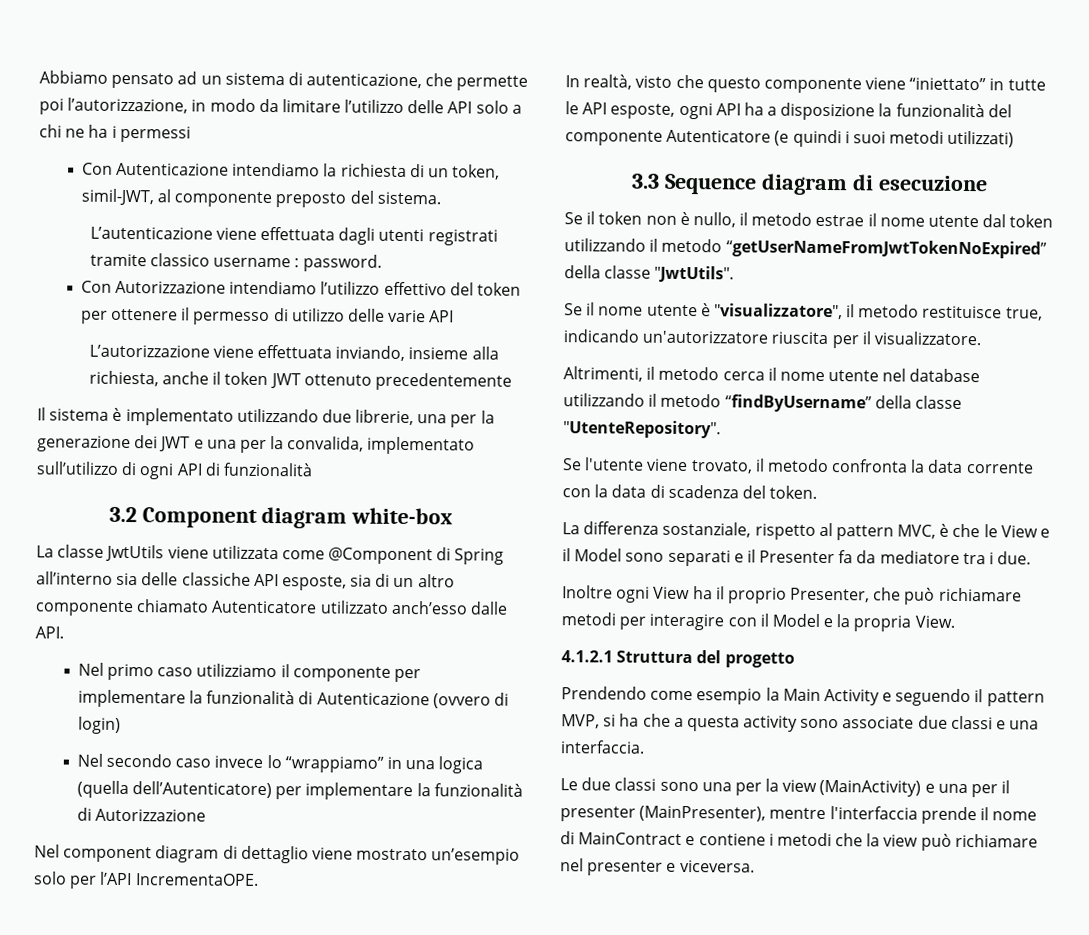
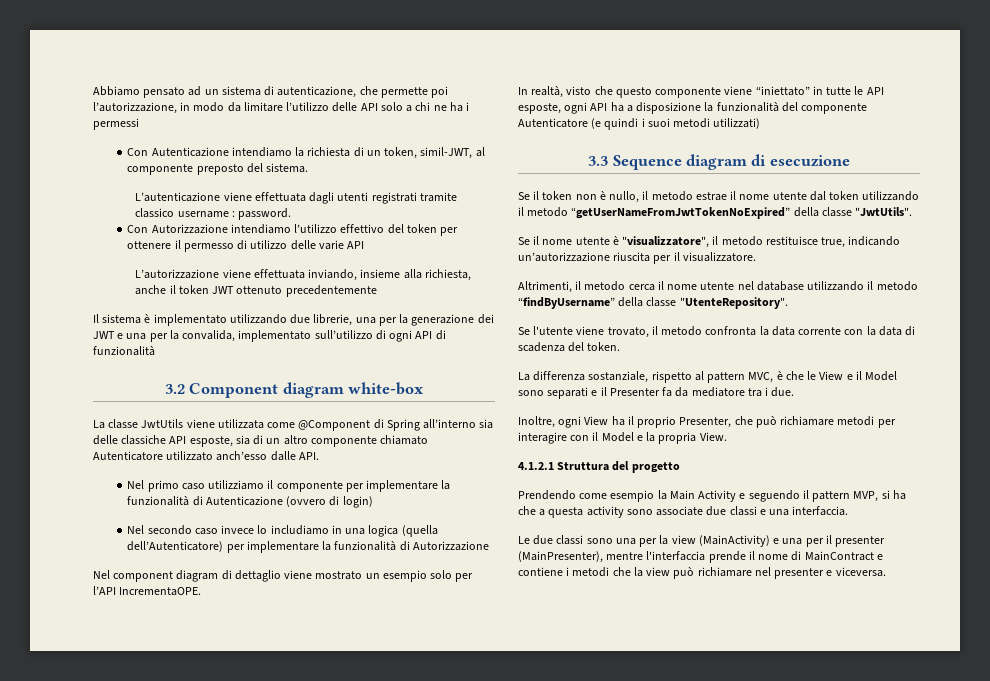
[284,756,384,773] “wrappiamo” -> [270,525,329,535] includiamo
[431,848,521,865] un’esempio -> [365,570,427,582] un esempio
[642,330,769,344] un'autorizzatore -> [518,252,610,262] un’autorizzazione
[562,585,613,599] Inoltre -> [518,416,555,428] Inoltre,

